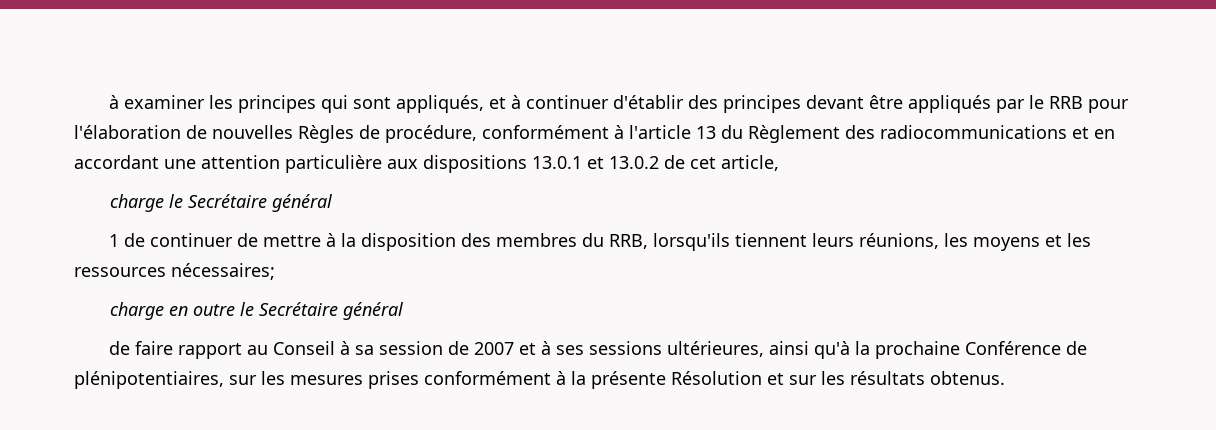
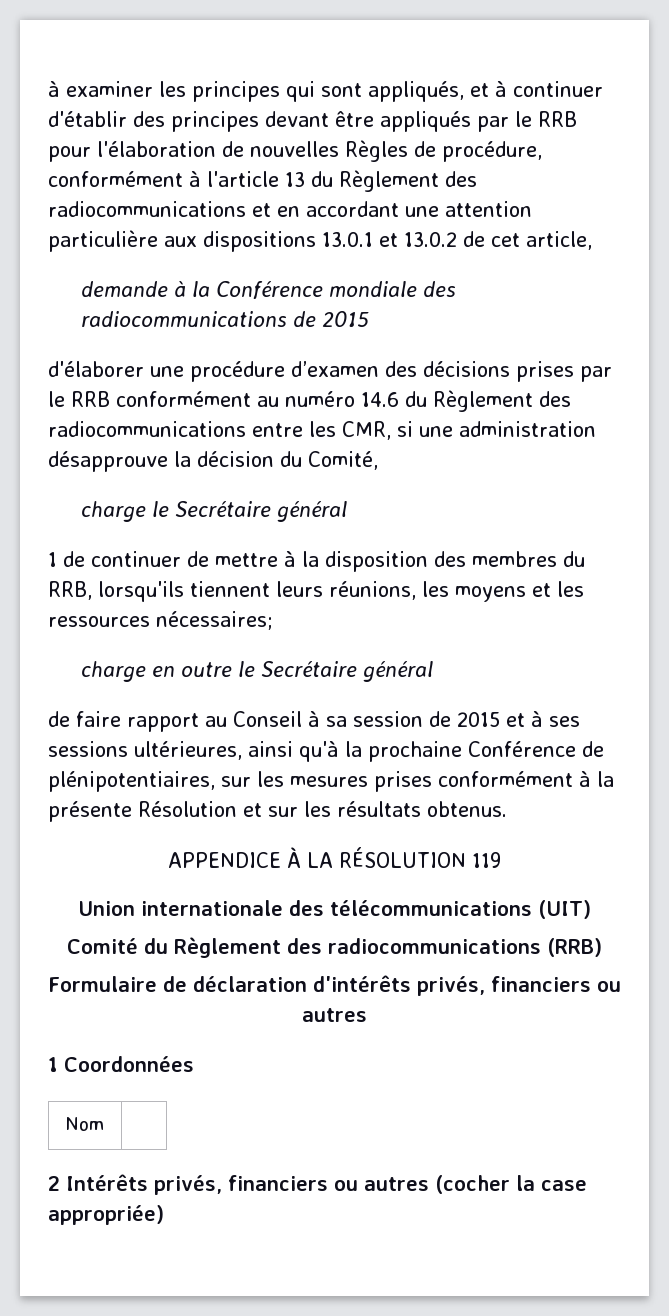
(779, 163) none -> [81,281,457,299] [81,311,370,327] [48,361,612,382] [48,390,571,412] [48,421,596,440] [48,451,378,472] // demande à la Conférence mondiale des radiocommunications de 2015 // d'élaborer une procédure d’examen des décisions prises par le RRB conformément au numéro 14.6 du Règlement des radiocommunications entre les CMR, si une administration désapprouve la décision du Comité,
[473,342,514,355] 2007 -> [457,712,500,727] 2015
(1005, 378) none -> [168,847,501,868] [78,900,591,919] [67,937,602,958] [48,975,621,996] [302,1008,367,1022] [48,1056,194,1072] [64,1117,104,1131] [48,1174,587,1195] [48,1205,164,1225] // APPENDICE À LA RÉSOLUTION 119 // Union internationale des télécommunications (UIT) // Comité du Règlement des radiocommunications (RRB) // Formulaire de déclaration d'intérêts privés, financiers ou autres // 1 Coordonnées // Nom | // 2 Intérêts privés, financiers ou autres (cocher la case appropriée)

